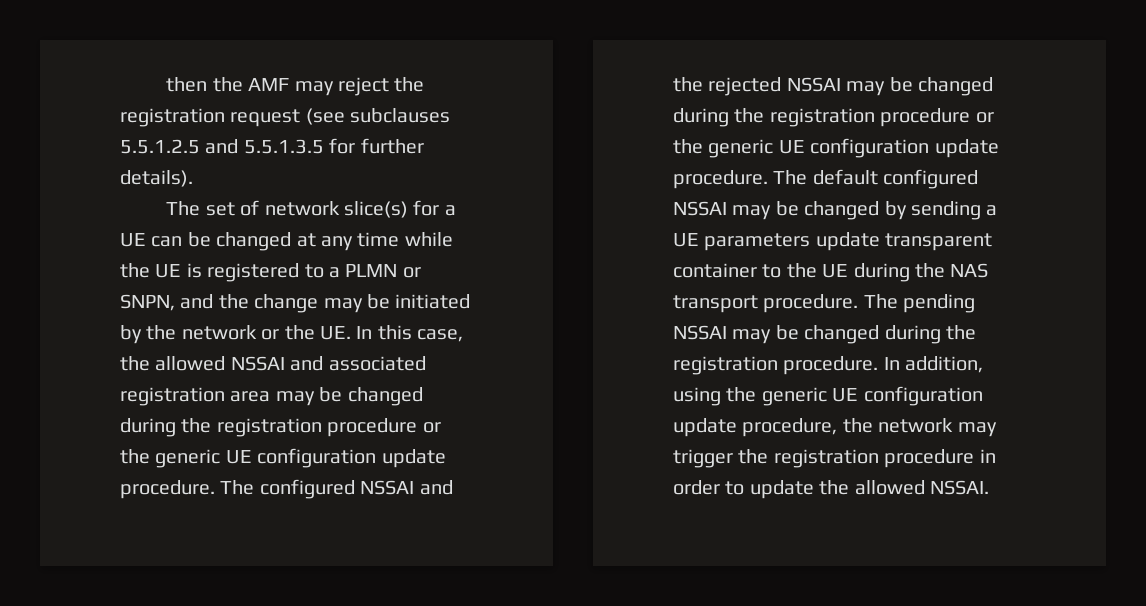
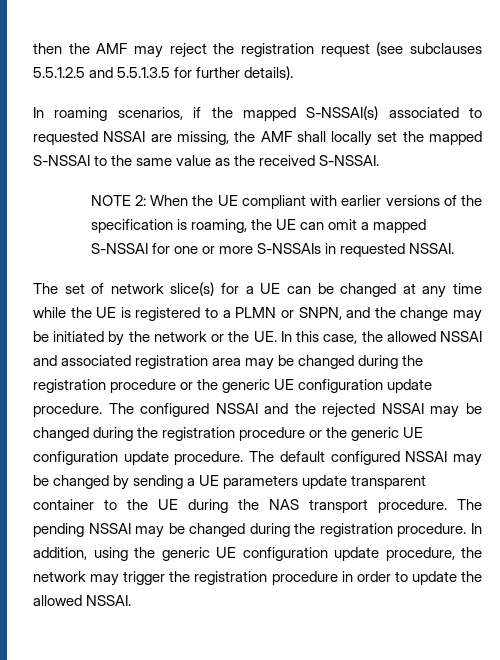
(193, 178) none -> [33,106,482,121] [33,131,483,146] [33,155,380,166] [90,195,482,209] [90,219,426,233] [90,243,454,257] // In roaming scenarios, if the mapped S-NSSAI(s) associated to requested NSSAI are missing, the AMF shall locally set the mapped S-NSSAI to the same value as the received S-NSSAI. // NOTE 2: When the UE compliant with earlier versions of the specification is roaming, the UE can omit a mapped S-NSSAI for one or more S-NSSAIs in requested NSSAI.

